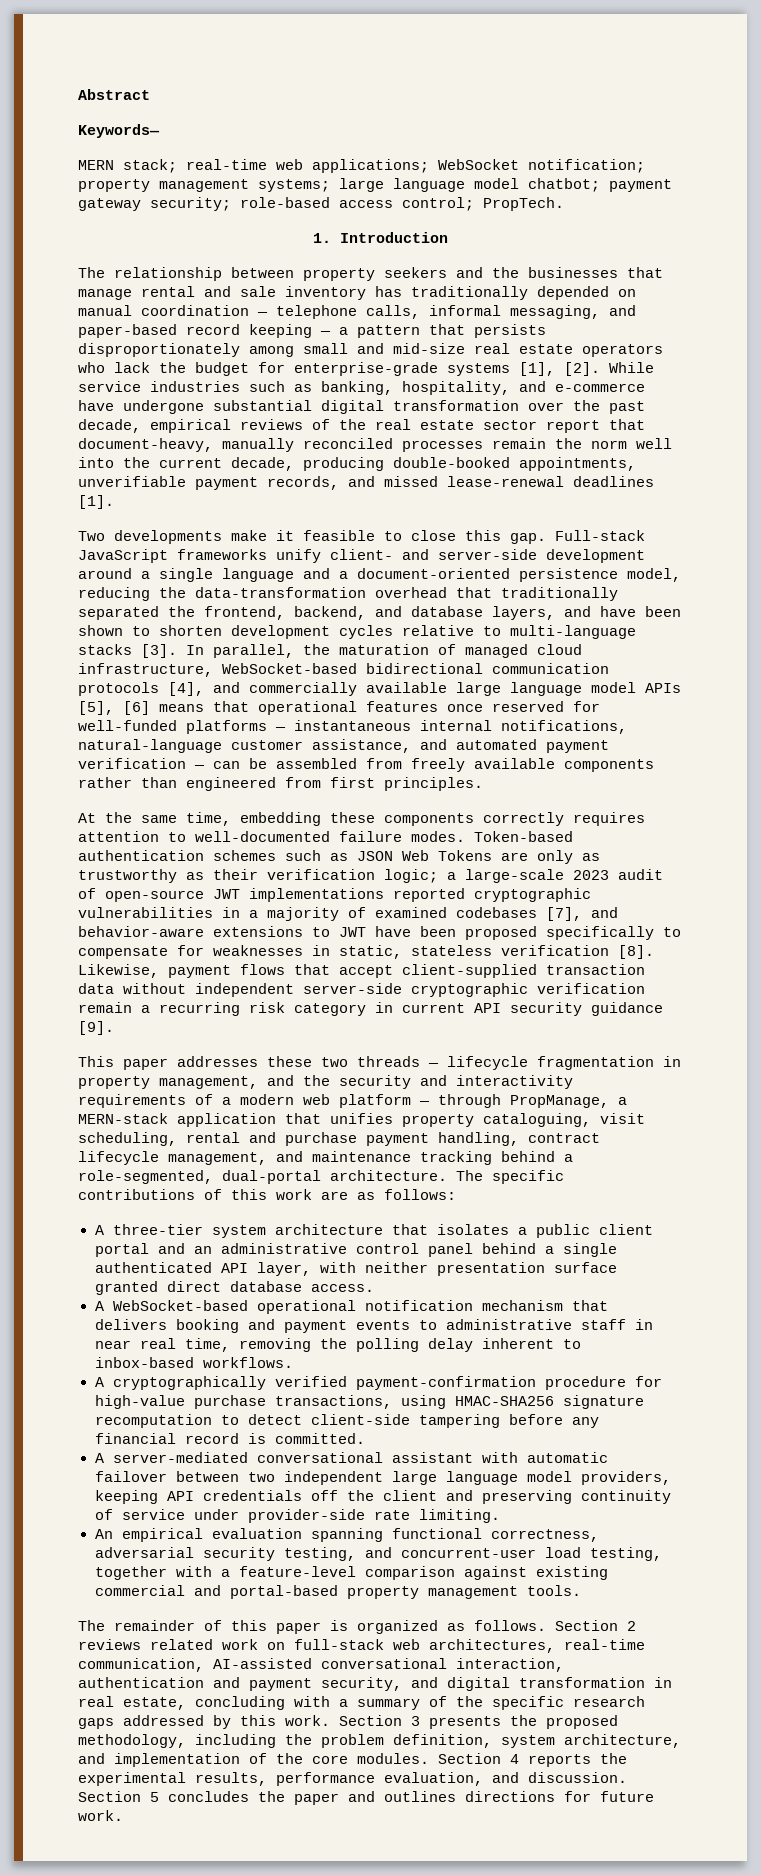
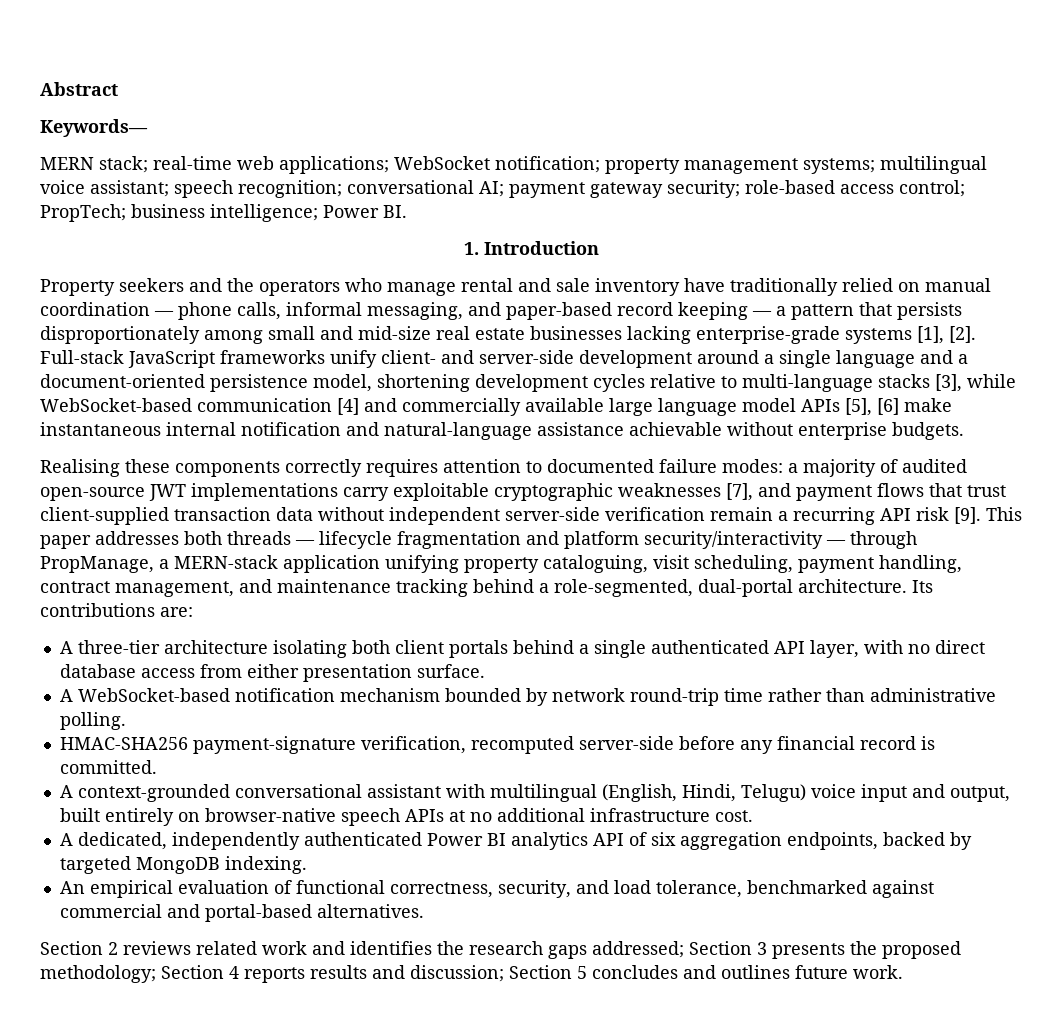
[339,178,600,192] large language model chatbot; -> [880,156,987,174] [40,180,504,198] multilingual voice assistant; speech recognition; conversational AI;
[483,197,564,211] [313,232,448,243] [78,267,375,281] PropTech. // 1. Introduction // The relationship between property -> [40,204,407,222] [464,241,599,255] [40,279,115,296] PropTech; business intelligence; Power BI. // 1. Introduction // Property
[528,267,663,278] businesses that -> [259,278,382,296] operators who
[375,286,609,300] has traditionally depended -> [684,278,893,296] have traditionally relied
[276,305,357,319] telephone -> [178,302,232,320] phone
[582,344,663,357] [78,362,654,376] [78,381,645,395] [78,400,645,414] [78,419,645,433] [78,438,672,452] [78,457,636,471] [78,476,654,490] [78,495,114,509] [78,530,546,544] operators who lack the budget for enterprise-grade systems [1], [2]. While service industries such as banking, hospitality, and e-commerce have undergone substantial digital transformation over the past decade, empirical reviews of the real estate sector report that document-heavy, manually reconciled processes remain the norm well into the current decade, producing double-booked appointments, unverifiable payment records, and missed lease-renewal deadlines [1]. // Two developments make it feasible to close this gap. -> [530,326,976,344] businesses lacking enterprise-grade systems [1], [2].
[78,587,618,601] [78,606,681,620] [78,625,222,636] reducing the data-transformation overhead that traditionally separated the frontend, backend, and database layers, and have been shown to shorten -> [377,374,470,392] shortening
[141,644,582,658] [78,663,609,677] [78,682,204,696] [3]. In parallel, the maturation of managed cloud infrastructure, WebSocket-based bidirectional communication protocols [4], -> [935,374,1016,392] [40,398,359,415] [3], while WebSocket-based communication [4]
[159,701,600,715] [78,720,627,734] [78,739,609,753] [78,758,654,772] [78,777,483,791] [78,812,321,826] means that operational features once reserved for well-funded platforms — instantaneous internal notifications, natural-language customer assistance, and automated payment verification — can be assembled from freely available components rather than engineered from first principles. // At the same time, embedding -> [904,398,952,412] [40,422,964,440] [40,459,120,477] make instantaneous internal notification and natural-language assistance achievable without enterprise budgets. // Realising
[195,831,573,842] [78,850,600,864] [78,869,663,883] [78,888,591,902] [78,907,618,921] [78,926,681,940] [78,945,654,959] [78,964,159,978] well-documented failure modes. Token-based authentication schemes such as JSON Web Tokens are only as trustworthy as their verification logic; a large-scale 2023 audit of open-source JWT implementations reported cryptographic vulnerabilities in a majority of examined codebases [7], and behavior-aware extensions to JWT have been proposed specifically to compensate for weaknesses in static, stateless verification [8]. Likewise, -> [547,459,967,477] [40,483,791,501] documented failure modes: a majority of audited open-source JWT implementations carry exploitable cryptographic weaknesses [7], and
[339,965,393,978] accept -> [967,485,1006,497] trust
[411,983,528,997] cryptographic -> (600, 514) none
[249,1002,663,1016] risk category in current API security guidance -> [880,507,949,521] API risk
(114, 1028) // -> (981, 515) none
[267,1056,348,1067] these two -> [184,531,222,545] both
[663,1056,681,1067] [78,1075,573,1089] [78,1094,411,1108] in property management, and the security and interactivity requirements of a modern web platform -> [526,531,823,549] and platform security/interactivity
[285,1113,393,1124] that unifies -> [385,555,459,573] unifying
[186,1132,357,1146] rental and purchase -> (793, 564) none
[78,1151,159,1165] lifecycle -> (110, 587) none
[456,1170,564,1184] [78,1189,456,1200] [94,1224,653,1238] [94,1243,473,1257] The specific contributions of this work are as follows: // A three-tier system architecture that isolates a public client portal and an administrative control panel -> [912,580,933,593] [40,603,193,617] [59,640,508,658] Its contributions are: // A three-tier architecture isolating both client portals
[364,1262,617,1276] [94,1281,374,1295] neither presentation surface granted direct database access. -> [907,640,985,654] [59,664,485,682] no direct database access from either presentation surface.
[256,1300,356,1314] operational -> (230, 695) none
[571,1300,608,1311] [94,1319,653,1333] [94,1338,581,1352] [94,1357,293,1368] [94,1376,662,1390] [94,1395,644,1409] [94,1414,500,1428] that delivers booking and payment events to administrative staff in near real time, removing the polling delay inherent to inbox-based workflows. // A cryptographically verified payment-confirmation procedure for high-value purchase transactions, using HMAC-SHA256 signature recomputation to detect client-side tampering -> [444,688,996,706] [59,712,126,730] [59,736,674,754] bounded by network round-trip time rather than administrative polling. // HMAC-SHA256 payment-signature verification, recomputed server-side
[112,1452,248,1463] server-mediated -> [77,784,230,802] context-grounded
[526,1452,608,1463] [94,1471,671,1485] [94,1490,671,1504] [94,1509,500,1523] automatic failover between two independent large language model providers, keeping API credentials off the client and preserving continuity of service under provider-side rate limiting. -> [489,784,1010,802] [59,808,753,826] [59,832,972,850] [59,856,307,874] multilingual (English, Hindi, Telugu) voice input and output, built entirely on browser-native speech APIs at no additional infrastructure cost. // A dedicated, independently authenticated Power BI analytics API of six aggregation endpoints, backed by targeted MongoDB indexing.
[310,1528,383,1542] spanning -> [273,880,292,894] of
[94,1547,662,1561] [94,1566,608,1580] [94,1585,581,1599] [78,1620,546,1634] adversarial security testing, and concurrent-user load testing, together with a feature-level comparison against existing commercial and portal-based property management tools. // The remainder of this paper is organized as follows. -> [497,880,934,898] [59,904,424,922] security, and load tolerance, benchmarked against commercial and portal-based alternatives. //
[267,1639,645,1653] [78,1658,564,1672] [78,1677,672,1691] [78,1696,645,1710] [78,1715,330,1729] on full-stack web architectures, real-time communication, AI-assisted conversational interaction, authentication and payment security, and digital transformation in real estate, concluding with a summary of the specific research gaps addressed by this work. -> [312,941,684,959] and identifies the research gaps addressed;
[78,1734,681,1748] [78,1753,627,1767] [78,1772,627,1786] [78,1791,591,1805] methodology, including the problem definition, system architecture, and implementation of the core modules. Section 4 reports the experimental results, performance evaluation, and discussion. Section 5 concludes the paper and outlines directions for -> [40,965,790,983] methodology; Section 4 reports results and discussion; Section 5 concludes and outlines

